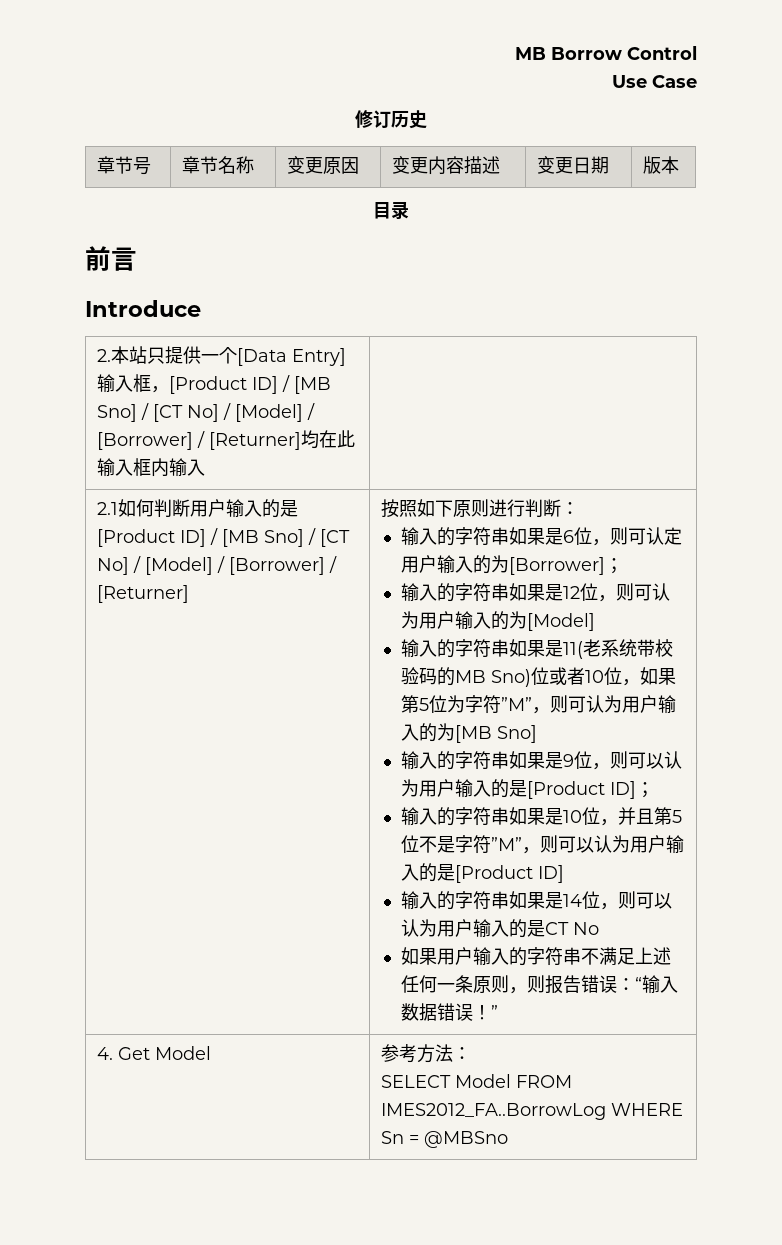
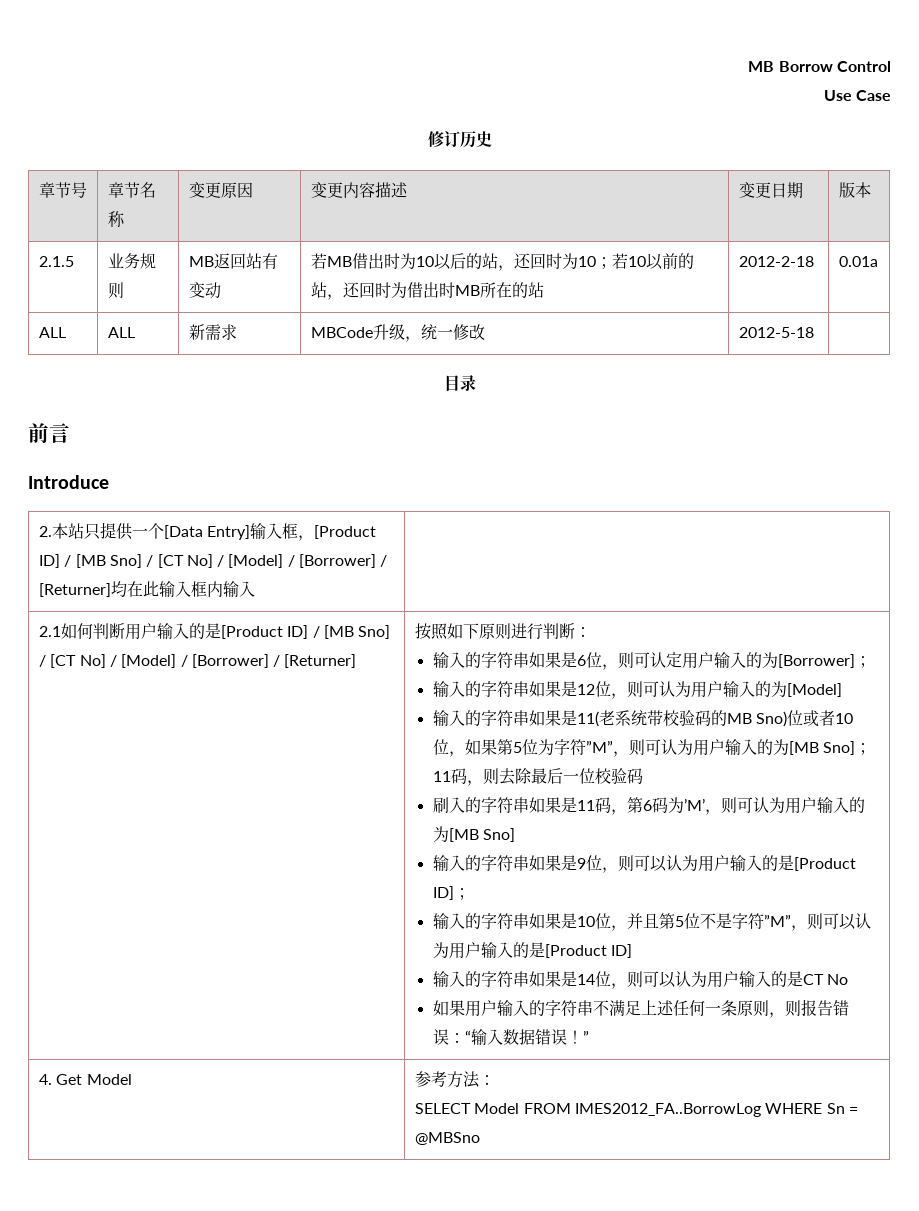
(679, 165) none -> [38,256,74,267] [107,253,156,269] [107,282,124,299] [188,253,278,269] [188,282,221,299] [310,253,694,271] [310,282,544,300] [738,256,814,267] [838,256,878,267] [38,327,66,338] [107,327,135,338] [188,324,237,340] [310,324,485,342] [738,327,814,338] // 2.1.5 | 业务规则 | MB返回站有变动 | 若MB借出时为10以后的站，还回时为10；若10以前的站，还回时为借出时MB所在的站 | 2012-2-18 | 0.01a // ALL | ALL | 新需求 | MBCode升级，统一修改 | 2012-5-18 |
(537, 734) none -> [854,743,871,755] [432,768,643,786] [432,797,865,815] [432,826,515,842] ；11码，则去除最后一位校验码 // 刷入的字符串如果是11码，第6码为’M’，则可认为用户输入的为[MB Sno]

